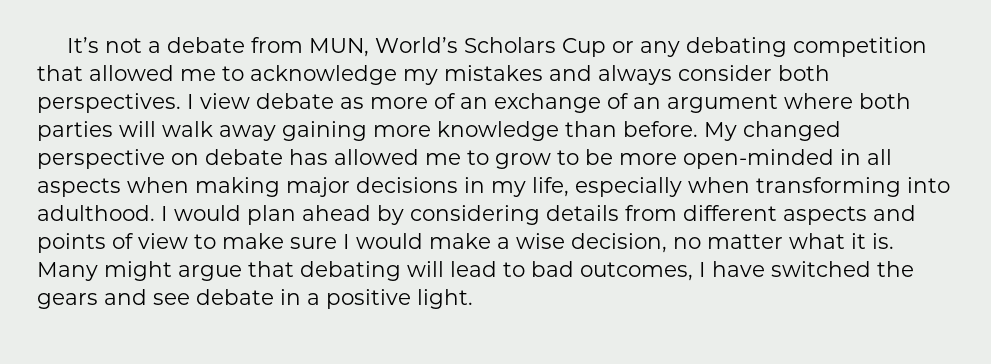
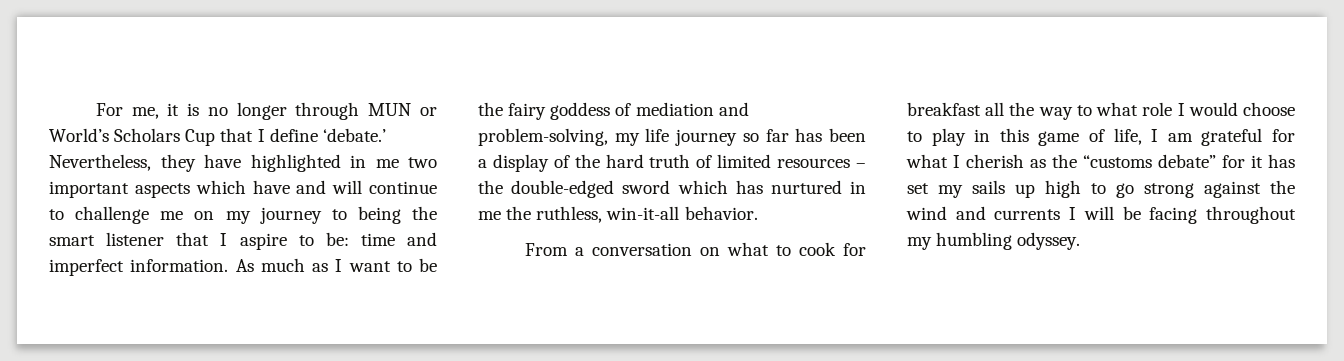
[67,37,928,57] [37,65,830,85] [37,93,911,113] [37,121,841,141] [37,149,892,169] [37,177,950,197] [37,205,916,225] [37,233,894,253] [37,261,914,281] [37,289,473,309] It’s not a debate from MUN, World’s Scholars Cup or any debating competition that allowed me to acknowledge my mistakes and always consider both perspectives. I view debate as more of an exchange of an argument where both parties will walk away gaining more knowledge than before. My changed perspective on debate has allowed me to grow to be more open-minded in all aspects when making major decisions in my life, especially when transforming into adulthood. I would plan ahead by considering details from different aspects and points of view to make sure I would make a wise decision, no matter what it is. Many might argue that debating will lead to bad outcomes, I have switched the gears and see debate in a positive light. -> [95,102,437,120] [49,128,386,146] [49,154,437,172] [49,180,437,198] [49,206,437,224] [49,232,437,250] [49,258,437,276] [478,102,749,120] [478,128,866,146] [478,154,866,172] [478,180,867,198] [478,206,758,223] [524,242,866,256] [907,102,1295,120] [907,128,1295,146] [906,154,1295,168] [907,180,1295,198] [906,206,1296,224] [907,232,1081,250] For me, it is no longer through MUN or World’s Scholars Cup that I define ‘debate.’ Nevertheless, they have highlighted in me two important aspects which have and will continue to challenge me on my journey to being the smart listener that I aspire to be: time and imperfect information. As much as I want to be the fairy goddess of mediation and problem-solving, my life journey so far has been a display of the hard truth of limited resources – the double-edged sword which has nurtured in me the ruthless, win-it-all behavior. // From a conversation on what to cook for breakfast all the way to what role I would choose to play in this game of life, I am grateful for what I cherish as the “customs debate” for it has set my sails up high to go strong against the wind and currents I will be facing throughout my humbling odyssey.

